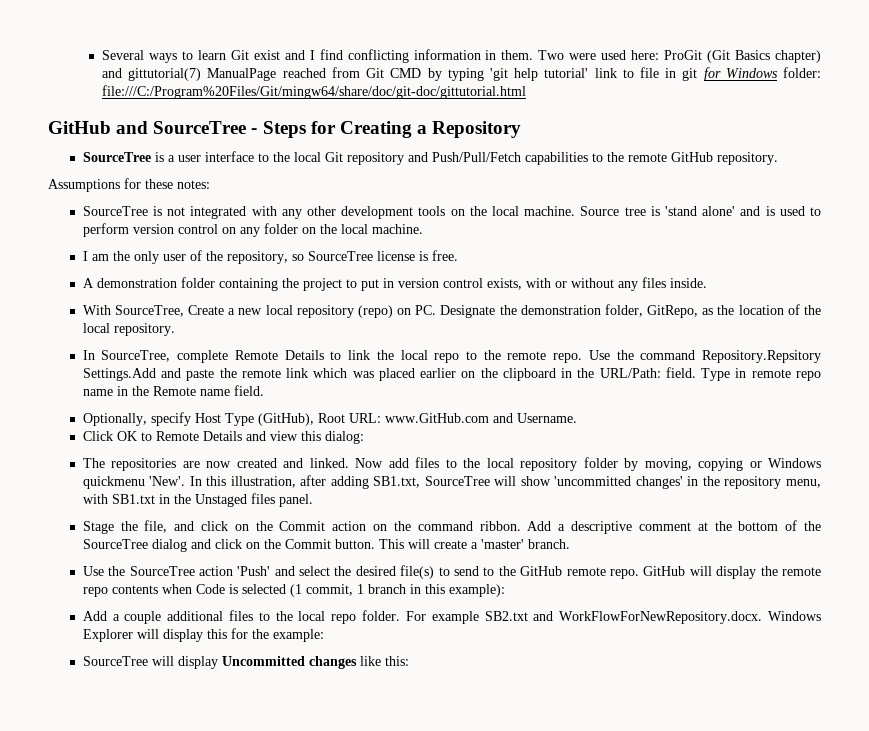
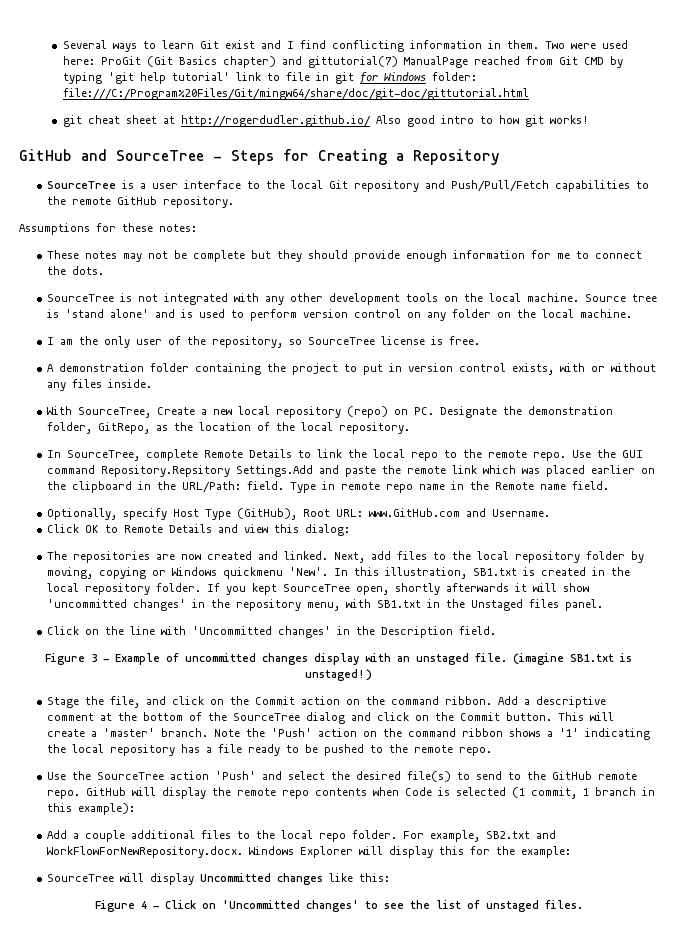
(527, 92) none -> [62,115,589,127] // git cheat sheet at http://rogerdudler.github.io/ Also good intro to how git works!
(210, 184) none -> [47,250,643,262] [47,266,105,275] // These notes may not be complete but they should provide enough information for me to connect the dots.
(634, 355) none -> [622,450,644,458] GUI
[355,458,384,468] Now -> [334,552,366,563] Next,
[300,475,490,489] after adding SB1.txt, SourceTree -> [473,567,631,576] [47,583,528,595] SB1.txt is created in the local repository folder. If you kept SourceTree open, shortly afterwards it
(313, 500) none -> [47,626,497,638] [45,653,632,665] [305,669,372,681] // Click on the line with 'Uncommitted changes' in the Description field. // Figure 3 - Example of uncommitted changes display with an unstaged file. (imagine SB1.txt is unstaged!)
(570, 544) none -> [214,728,651,740] [47,744,493,756] Note the 'Push' action on the command ribbon shows a '1' indicating the local repository has a file ready to be pushed to the remote repo.
[431,611,479,624] example -> [430,830,481,842] example,
(409, 661) none -> [94,900,583,912] // Figure 4 - Click on 'Uncommitted changes' to see the list of unstaged files.

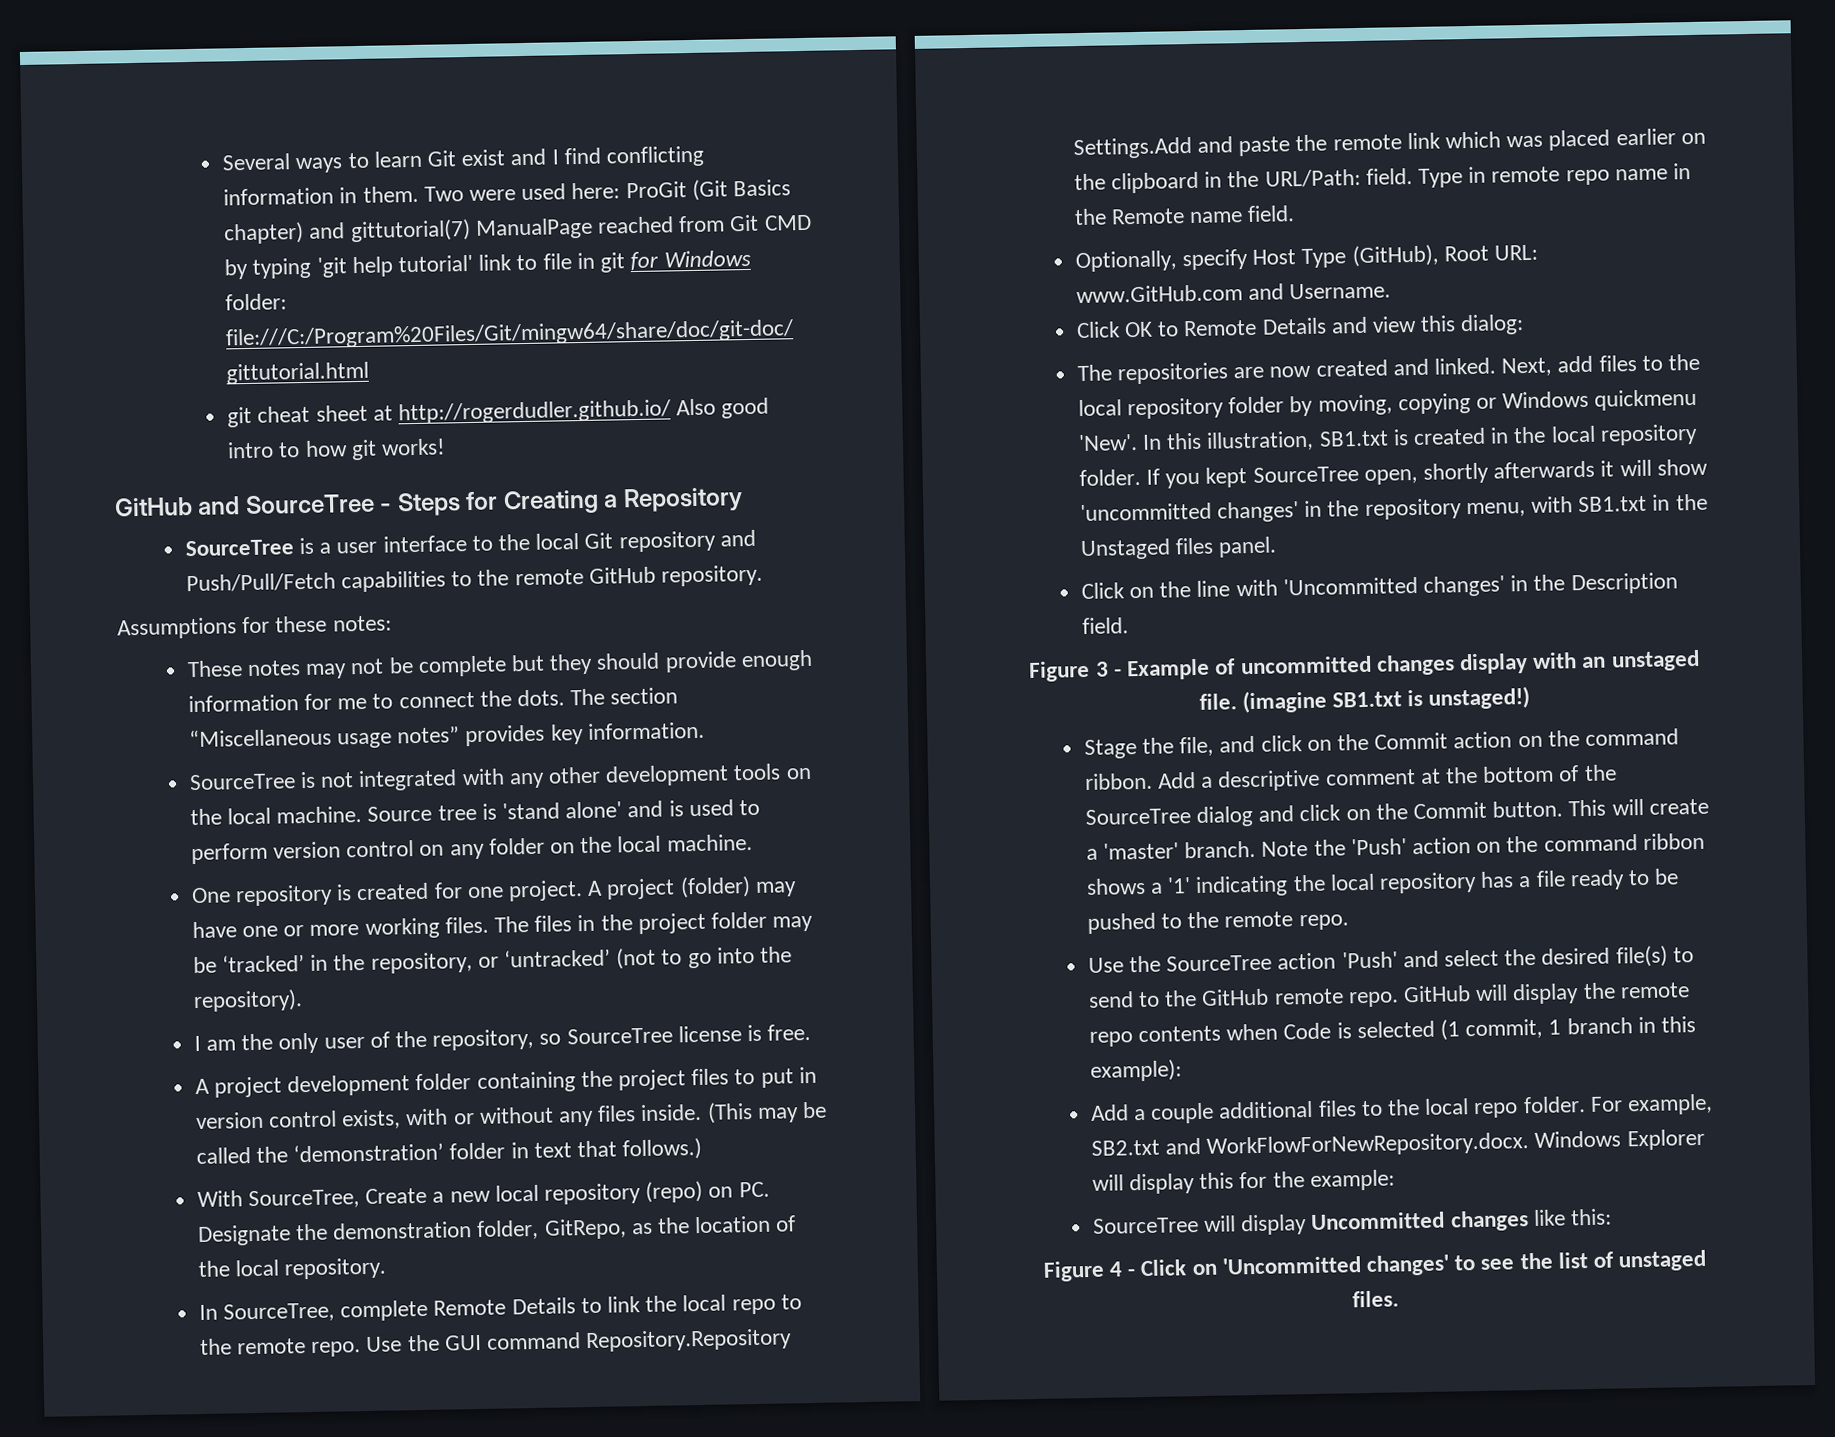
(105, 270) none -> [570,687,679,706] [188,721,705,749] The section “Miscellaneous usage notes” provides key information.
(633, 313) none -> [190,876,797,907] [191,911,814,939] [192,946,793,974] [192,989,303,1013] // One repository is created for one project. A project (folder) may have one or more working files. The files in the project folder may be ‘tracked’ in the repository, or ‘untracked’ (not to go into the repository).
[59,363,145,372] demonstration -> [213,1074,411,1098] project development
(339, 369) none -> [691,1068,730,1086] files
(153, 383) none -> [706,1101,828,1124] [195,1137,703,1165] (This may be called the ‘demonstration’ folder in text that follows.)
[101,465,231,477] Repository.Repsitory -> [585,1328,793,1353] Repository.Repository

